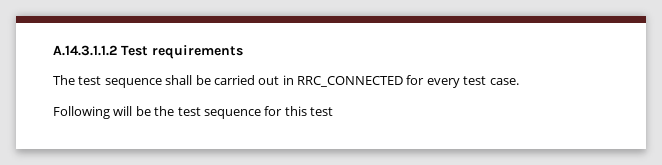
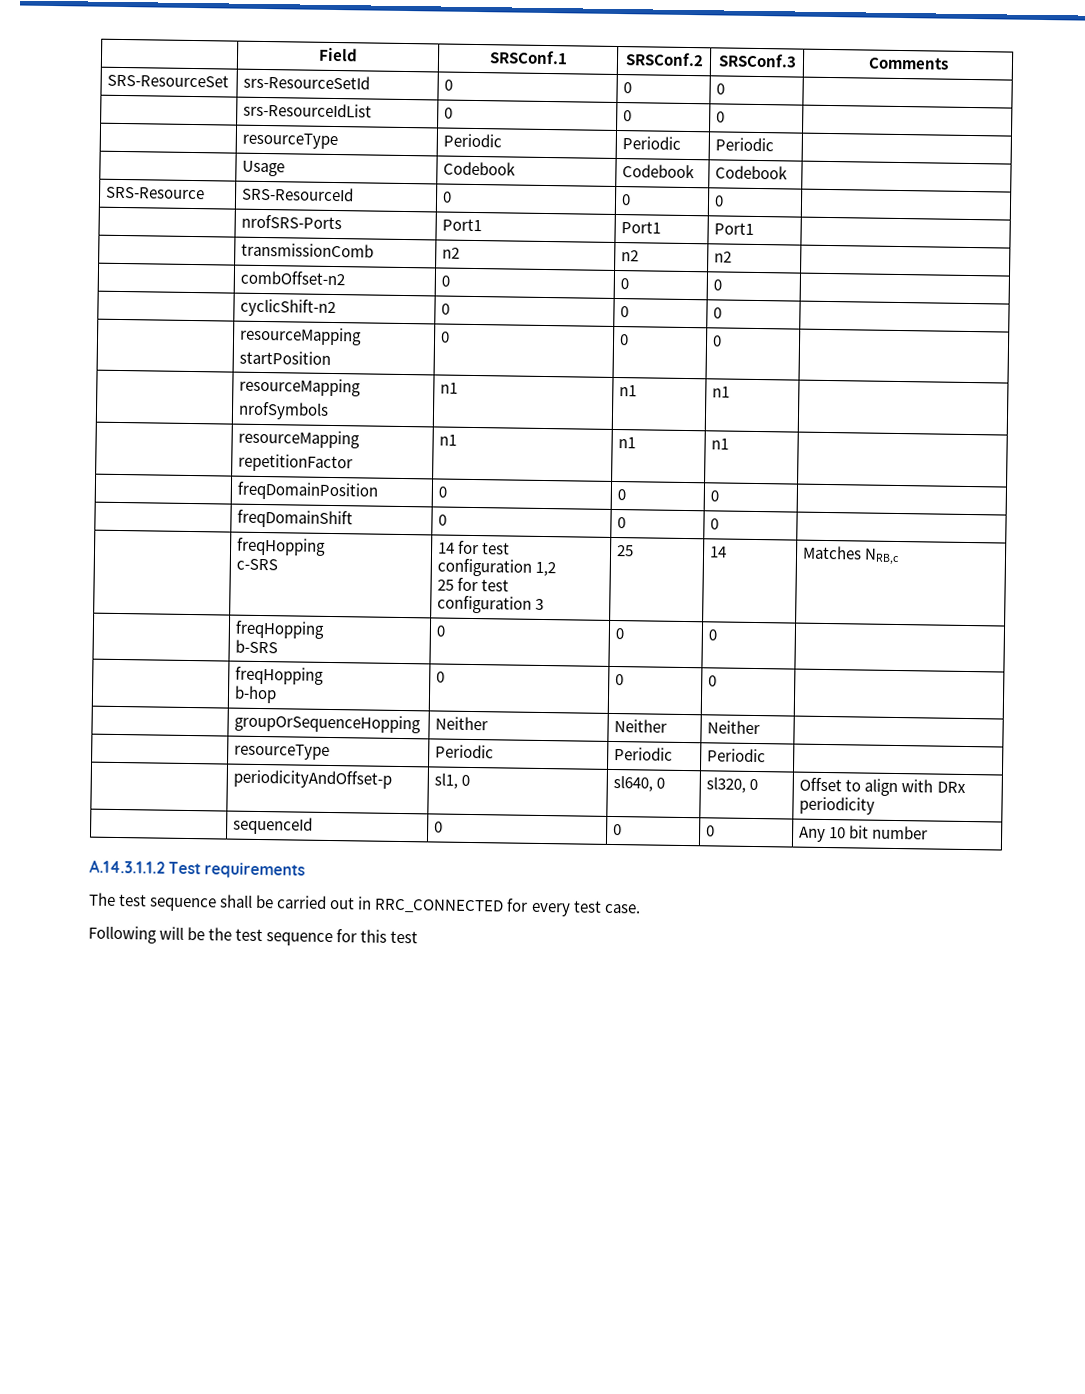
(53, 50) none -> [318,47,358,62] [488,50,568,65] [624,52,704,67] [717,53,797,68] [867,56,949,70] [107,73,230,88] [243,74,371,90] [444,79,454,91] [623,82,633,94] [716,83,726,95] [243,102,373,118] [444,107,454,119] [623,110,633,122] [716,111,726,123] [242,132,339,150] [443,133,503,148] [622,136,682,150] [715,137,775,152] [242,160,286,177] [443,161,517,176] [622,164,696,179] [715,165,789,180] [106,186,206,200] [242,186,355,202] [442,191,453,203] [621,194,632,206] [714,195,725,207] [241,214,343,230] [442,218,483,232] [621,221,662,234] [714,222,755,235] [241,242,375,258] [442,247,461,259] [621,250,640,262] [714,251,733,263] [240,270,346,286] [441,275,451,287] [620,278,630,290] [713,279,723,291] [240,298,337,318] [441,303,451,315] [620,306,630,318] [713,307,723,319] [239,326,363,346] [239,350,332,365] [441,331,451,343] [619,334,630,346] [712,335,723,347] [239,377,362,397] [238,401,330,420] [440,382,459,394] [619,385,638,397] [712,386,731,398] [238,429,361,449] [238,453,354,473] [439,434,458,446] [618,437,637,449] [711,438,730,450] [237,481,379,501] [438,486,448,498] [617,489,627,501] [710,490,720,502] [237,509,354,529] [438,514,448,526] [617,517,627,529] [710,518,720,530] [236,537,327,556] [236,558,279,571] [438,540,511,555] [437,558,557,577] [437,577,510,592] [437,595,545,614] [617,545,635,557] [709,546,728,558] [802,545,901,565] [235,620,326,639] [235,639,279,654] [436,625,446,637] [615,628,625,640] [708,629,718,641] [235,666,325,685] [234,685,278,704] [436,671,446,683] [615,674,625,686] [708,675,718,687] [234,713,422,734] [435,716,489,731] [614,719,668,733] [707,720,761,735] [234,743,331,761] [435,744,495,759] [614,747,674,761] [707,748,767,763] [233,769,393,789] [434,772,471,789] [613,775,666,792] [706,776,759,793] [799,777,966,797] [799,796,876,815] [233,816,314,835] [434,821,444,833] [613,824,623,836] [706,825,716,837] [798,825,929,843] | Field | SRSConf.1 | SRSConf.2 | SRSConf.3 | Comments // SRS-ResourceSet | srs-ResourceSetId | 0 | 0 | 0 | // | srs-ResourceIdList | 0 | 0 | 0 | // | resourceType | Periodic | Periodic | Periodic | // | Usage | Codebook | Codebook | Codebook | // SRS-Resource | SRS-ResourceId | 0 | 0 | 0 | // | nrofSRS-Ports | Port1 | Port1 | Port1 | // | transmissionComb | n2 | n2 | n2 | // | combOffset-n2 | 0 | 0 | 0 | // | cyclicShift-n2 | 0 | 0 | 0 | // | resourceMapping // startPosition | 0 | 0 | 0 | // | resourceMapping // nrofSymbols | n1 | n1 | n1 | // | resourceMapping // repetitionFactor | n1 | n1 | n1 | // | freqDomainPosition | 0 | 0 | 0 | // | freqDomainShift | 0 | 0 | 0 | // | freqHopping // c-SRS | 14 for test configuration 1,2 // 25 for test configuration 3 | 25 | 14 | Matches NRB,c // | freqHopping // b-SRS | 0 | 0 | 0 | // | freqHopping // b-hop | 0 | 0 | 0 | // | groupOrSequenceHopping | Neither | Neither | Neither | // | resourceType | Periodic | Periodic | Periodic | // | periodicityAndOffset-p | sl1, 0 | sl640, 0 | sl320, 0 | Offset to align with DRx periodicity // | sequenceId | 0 | 0 | 0 | Any 10 bit number //

